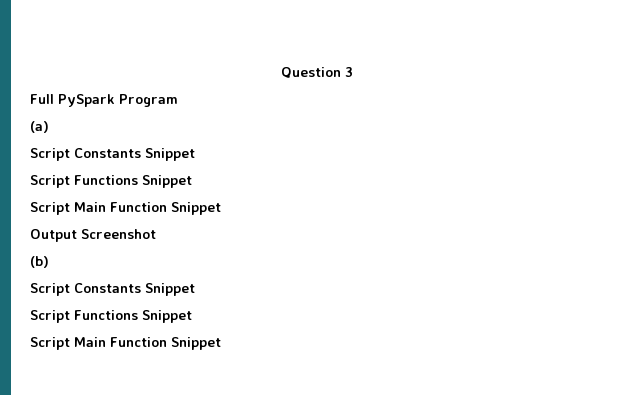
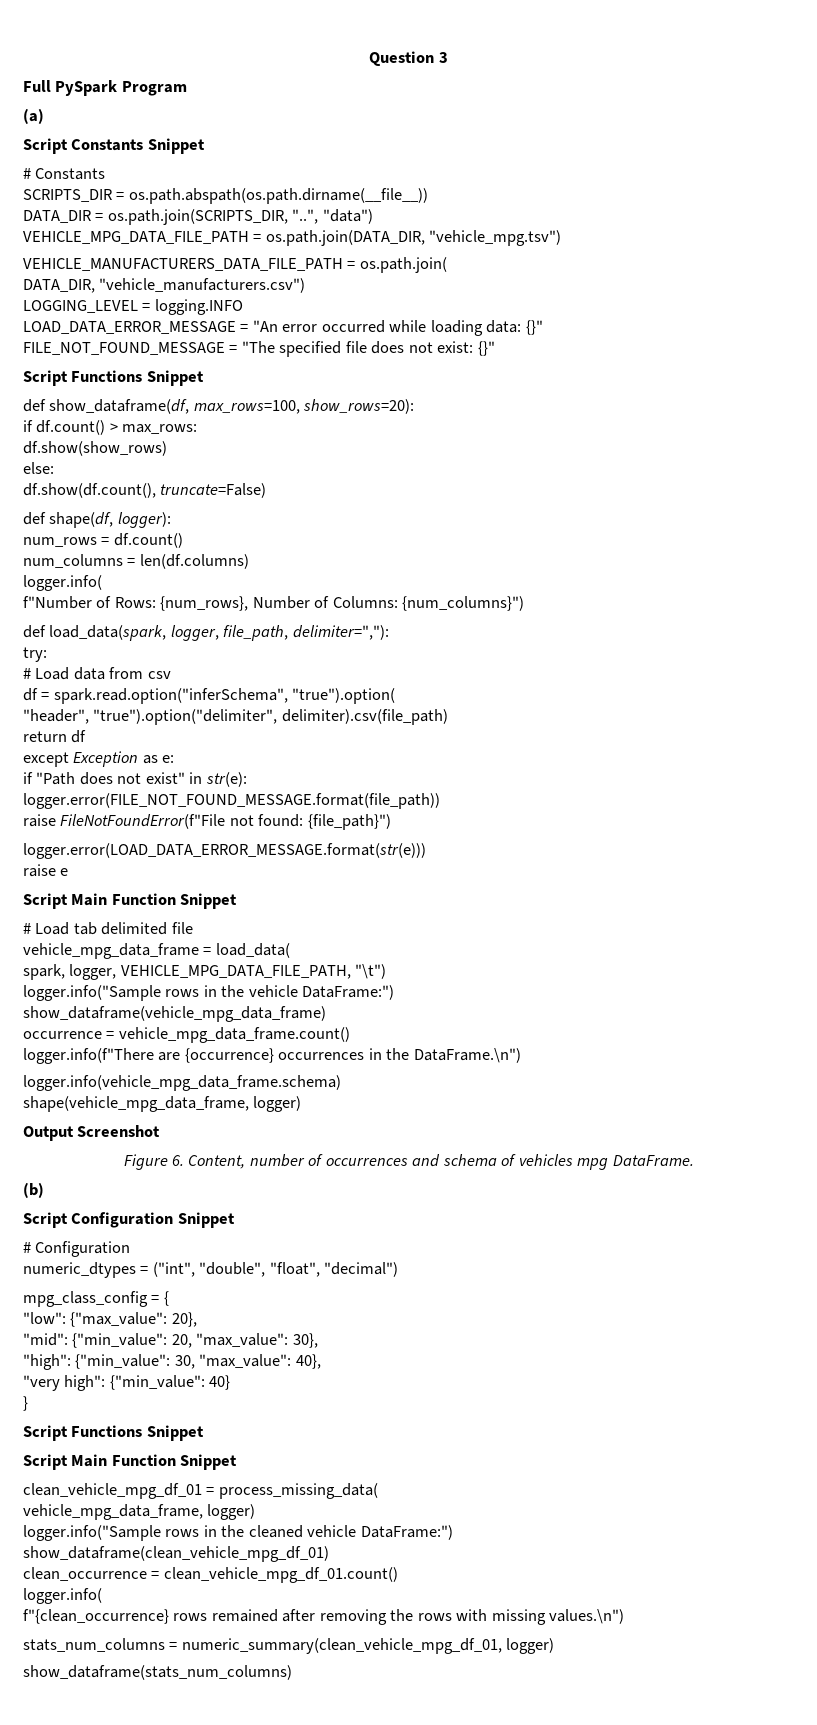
(195, 154) none -> [23,168,106,180] [23,188,428,204] [23,209,373,225] [23,230,562,246] [23,257,447,273] [23,278,306,293] [23,299,243,315] [23,320,543,336] [23,341,495,357] [23,370,204,386] [23,399,415,414] [23,420,198,435] [23,441,167,456] [23,462,54,474] [23,483,267,498] [23,512,171,528] [23,533,183,548] [23,554,249,569] [23,575,102,591] [23,596,525,611] [23,625,389,641] [23,647,47,662] [23,667,171,680] [23,688,396,704] [23,709,448,725] [23,730,87,743] [23,751,175,767] [23,772,247,787] [23,793,440,809] [23,814,391,830] [23,843,426,859] [23,864,69,877] [23,893,238,909] [23,922,193,935] [23,943,290,959] [23,964,387,980] [23,985,395,1001] [23,1006,326,1022] [23,1027,350,1043] [23,1048,521,1064] [23,1075,341,1091] [23,1096,302,1112] [23,1125,161,1141] [123,1154,694,1170] [23,1182,44,1198] [23,1212,235,1228] [23,1241,131,1257] [23,1262,399,1278] [23,1291,169,1307] [23,1312,197,1327] [23,1333,318,1348] [23,1354,321,1370] [23,1375,231,1391] [23,1396,28,1411] // # Constants // SCRIPTS_DIR = os.path.abspath(os.path.dirname(__file__)) // DATA_DIR = os.path.join(SCRIPTS_DIR, "..", "data") // VEHICLE_MPG_DATA_FILE_PATH = os.path.join(DATA_DIR, "vehicle_mpg.tsv") // VEHICLE_MANUFACTURERS_DATA_FILE_PATH = os.path.join( // DATA_DIR, "vehicle_manufacturers.csv") // LOGGING_LEVEL = logging.INFO // LOAD_DATA_ERROR_MESSAGE = "An error occurred while loading data: {}" // FILE_NOT_FOUND_MESSAGE = "The specified file does not exist: {}" // Script Functions Snippet // def show_dataframe(df, max_rows=100, show_rows=20): // if df.count() > max_rows: // df.show(show_rows) // else: // df.show(df.count(), truncate=False) // def shape(df, logger): // num_rows = df.count() // num_columns = len(df.columns) // logger.info( // f"Number of Rows: {num_rows}, Number of Columns: {num_columns}") // def load_data(spark, logger, file_path, delimiter=","): // try: // # Load data from csv // df = spark.read.option("inferSchema", "true").option( // "header", "true").option("delimiter", delimiter).csv(file_path) // return df // except Exception as e: // if "Path does not exist" in str(e): // logger.error(FILE_NOT_FOUND_MESSAGE.format(file_path)) // raise FileNotFoundError(f"File not found: {file_path}") // logger.error(LOAD_DATA_ERROR_MESSAGE.format(str(e))) // raise e // Script Main Function Snippet // # Load tab delimited file // vehicle_mpg_data_frame = load_data( // spark, logger, VEHICLE_MPG_DATA_FILE_PATH, "\t") // logger.info("Sample rows in the vehicle DataFrame:") // show_dataframe(vehicle_mpg_data_frame) // occurrence = vehicle_mpg_data_frame.count() // logger.info(f"There are {occurrence} occurrences in the DataFrame.\n") // logger.info(vehicle_mpg_data_frame.schema) // shape(vehicle_mpg_data_frame, logger) // Output Screenshot // Figure 6. Content, number of occurrences and schema of vehicles mpg DataFrame. // (b) // Script Configuration Snippet // # Configuration // numeric_dtypes = ("int", "double", "float", "decimal") // mpg_class_config = { // "low": {"max_value": 20}, // "mid": {"min_value": 20, "max_value": 30}, // "high": {"min_value": 30, "max_value": 40}, // "very high": {"min_value": 40} // }
[30,229,156,242] [30,256,49,268] [30,283,195,296] [30,310,192,323] [30,337,221,350] Output Screenshot // (b) // Script Constants Snippet // Script Functions Snippet // Script Main Function Snippet -> [23,1483,378,1499] [23,1504,256,1520] [23,1525,453,1541] [23,1546,329,1562] [23,1567,398,1583] [23,1588,102,1604] [23,1609,625,1625] [23,1638,555,1654] [23,1665,292,1680] clean_vehicle_mpg_df_01 = process_missing_data( // vehicle_mpg_data_frame, logger) // logger.info("Sample rows in the cleaned vehicle DataFrame:") // show_dataframe(clean_vehicle_mpg_df_01) // clean_occurrence = clean_vehicle_mpg_df_01.count() // logger.info( // f"{clean_occurrence} rows remained after removing the rows with missing values.\n") // stats_num_columns = numeric_summary(clean_vehicle_mpg_df_01, logger) // show_dataframe(stats_num_columns)

